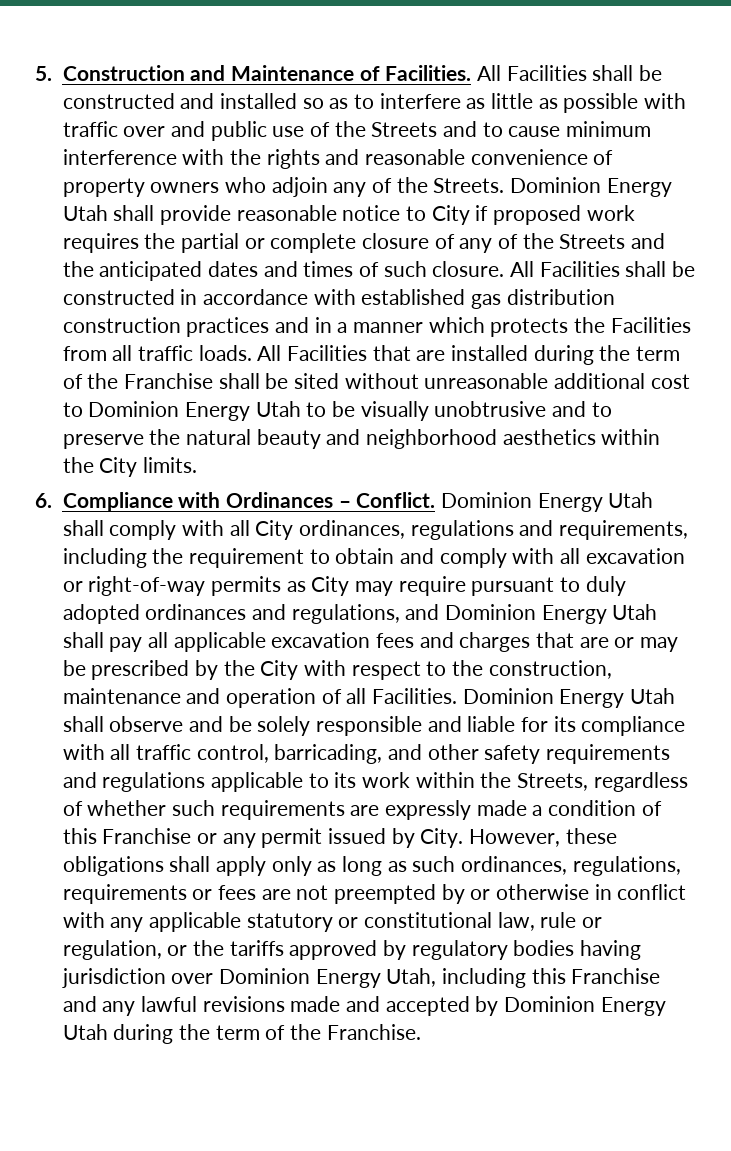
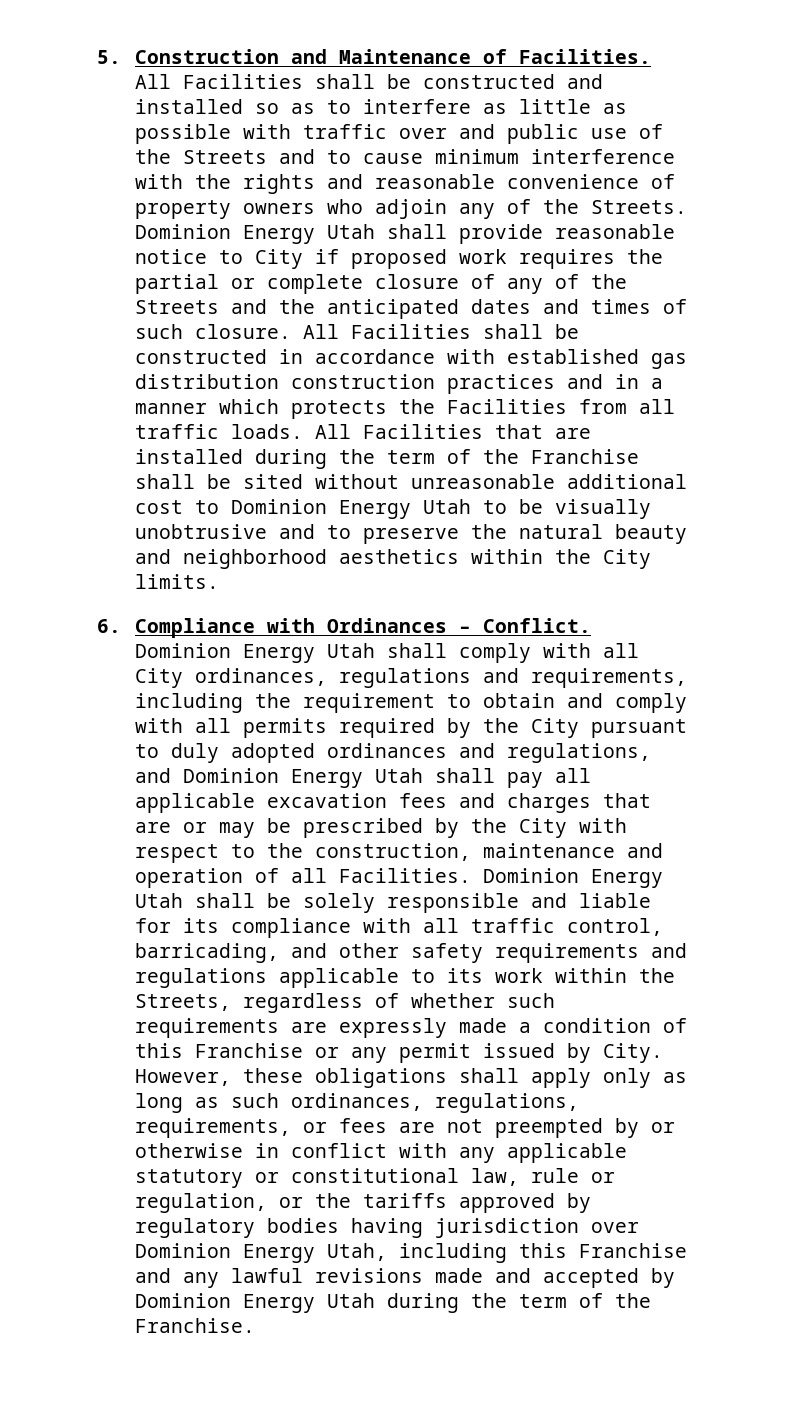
[585,548,685,564] [62,576,466,596] excavation or right-of-way permits as City may require -> [243,718,580,738] permits required by the City
[109,716,223,732] observe and -> (256, 900) none
[62,884,187,904] requirements -> [135,1118,292,1138] requirements,

